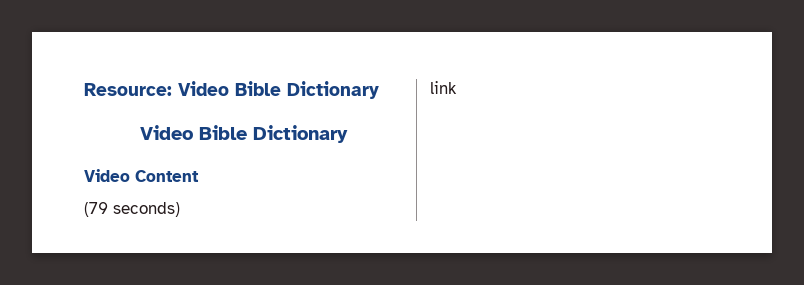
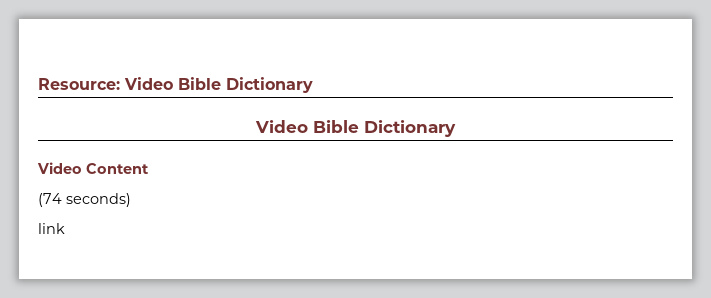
[84,202,108,217] (79 -> [38,193,62,207] (74

